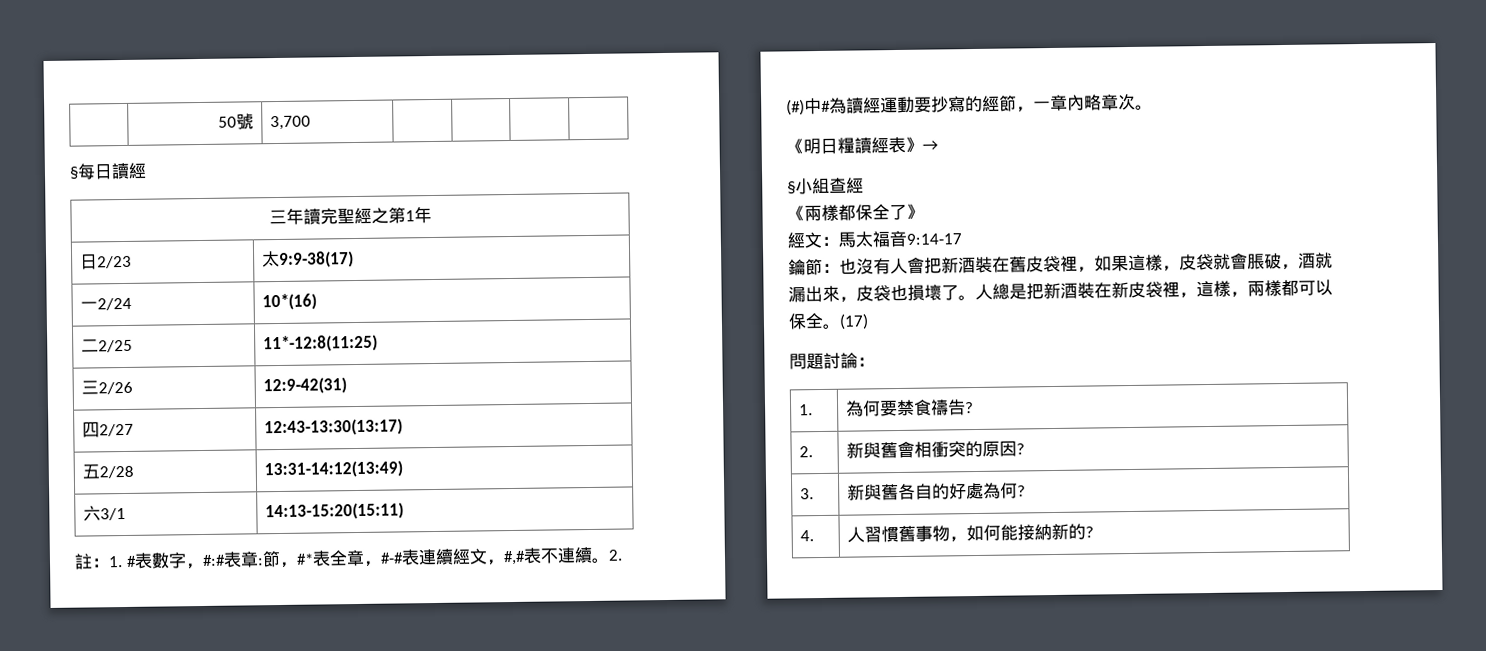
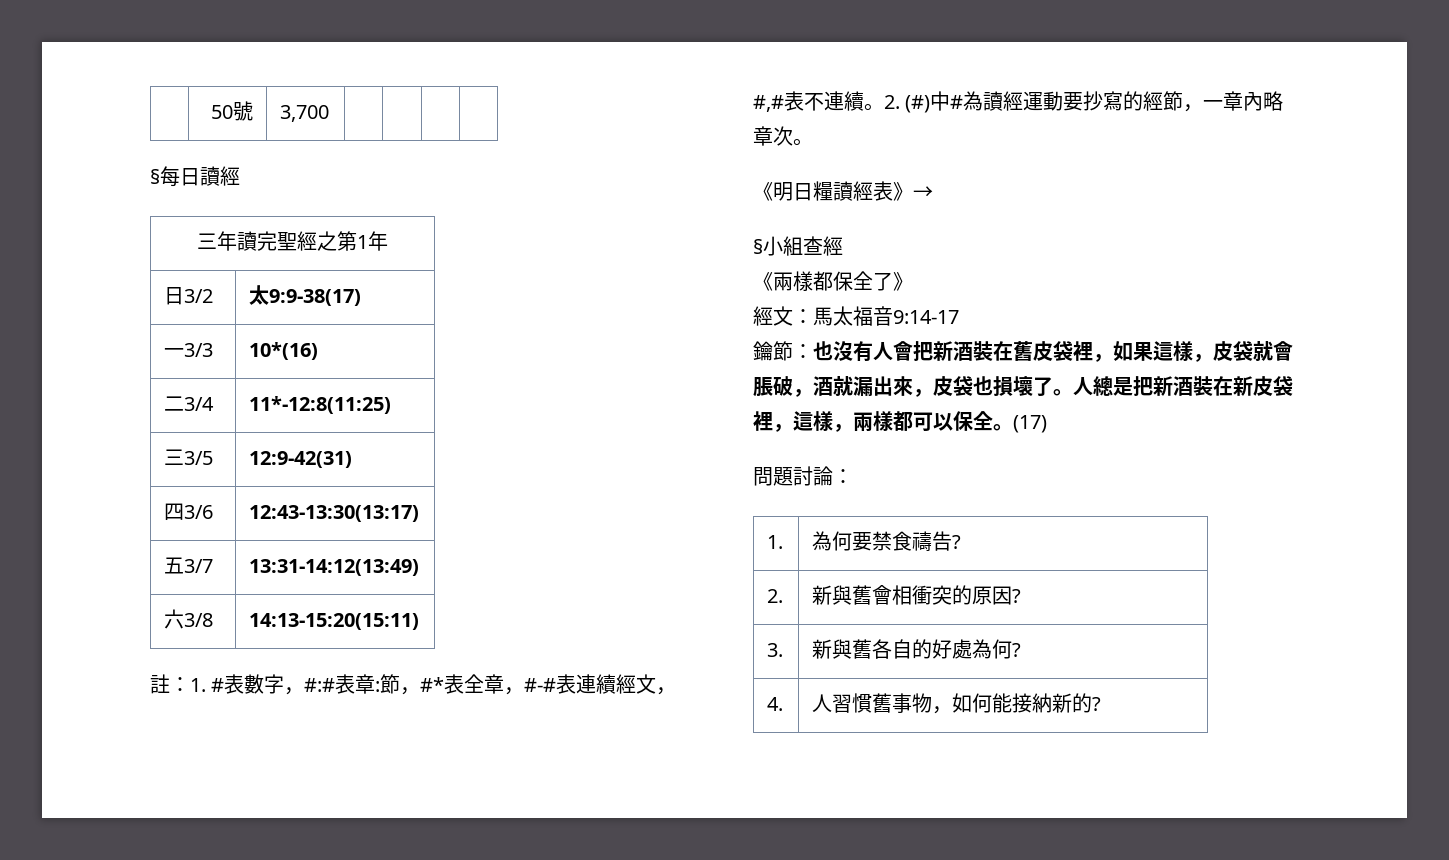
[96,255,132,269] 2/23 -> [184,289,214,303] 3/2
[96,297,132,311] 2/24 -> [184,343,214,357] 3/3
[97,339,133,353] 2/25 -> [184,397,215,411] 3/4
[97,381,133,395] 2/26 -> [184,451,214,465] 3/5
[98,423,134,437] 2/27 -> [184,505,214,519] 3/6
[98,465,134,479] 2/28 -> [184,559,214,573] 3/7
[99,507,126,521] 3/1 -> [184,613,214,627] 3/8

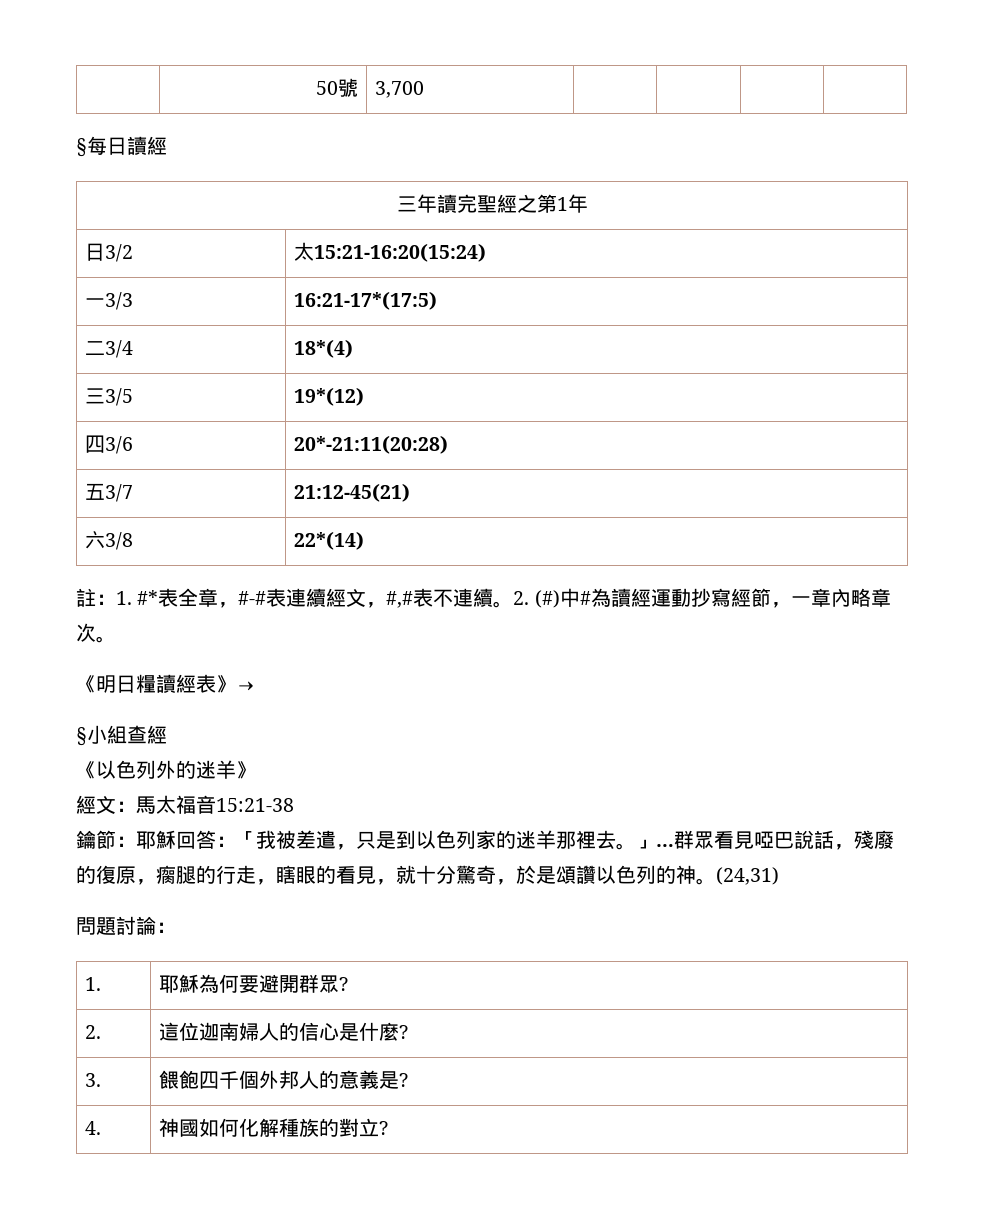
[269,289,362,306] 9:9-38(17) -> [313,243,486,262] 15:21-16:20(15:24)
[249,342,319,360] 10*(16) -> [293,291,437,310] 16:21-17*(17:5)
[249,396,392,414] 11*-12:8(11:25) -> [293,339,353,358] 18*(4)
[249,451,353,468] 12:9-42(31) -> [293,387,364,406] 19*(12)
[249,505,420,522] 12:43-13:30(13:17) -> [293,435,448,454] 20*-21:11(20:28)
[249,559,420,576] 13:31-14:12(13:49) -> [293,483,410,502] 21:12-45(21)
[249,613,420,630] 14:13-15:20(15:11) -> [293,531,364,550] 22*(14)
[211,674,421,695] #表數字，#:#表章:節， -> (132, 598) none
[1063,91,1144,111] 要抄寫的 -> [690,588,731,607] 抄寫
[773,271,893,291] 兩樣都保全了 -> [96,760,236,779] 以色列外的迷羊
[893,310,959,324] 9:14-17 -> [216,798,294,812] 15:21-38
[813,341,1293,362] [753,376,1293,397] [753,411,1047,433] [753,466,853,486] [767,535,784,549] [812,531,962,551] [767,589,784,603] [812,585,1022,605] [767,643,784,657] [812,639,1022,659] [767,697,784,711] [812,693,1093,714] 也沒有人會把新酒裝在舊皮袋裡，如果這樣，皮袋就會脹破，酒就漏出來，皮袋也損壞了。人總是把新酒裝在新皮袋裡，這樣，兩樣都可以保全。(17) // 問題討論： // 1. | 為何要禁食禱告? // 2. | 新與舊會相衝突的原因? // 3. | 新與舊各自的好處為何? // 4. | 人習慣舊事物，如何能接納新的 -> [136,830,894,850] [76,865,779,885] [76,916,176,935] [84,977,101,991] [158,974,348,993] [84,1025,101,1039] [158,1022,408,1041] [84,1073,101,1087] [158,1070,408,1089] [84,1121,101,1135] [158,1118,379,1137] 耶穌回答：「我被差遣，只是到以色列家的迷羊那裡去。」…群眾看見啞巴說話，殘廢的復原，瘸腿的行走，瞎眼的看見，就十分驚奇，於是頌讚以色列的神。(24,31) // 問題討論： // 1. | 耶穌為何要避開群眾? // 2. | 這位迦南婦人的信心是什麼? // 3. | 餵飽四千個外邦人的意義是? // 4. | 神國如何化解種族的對立

